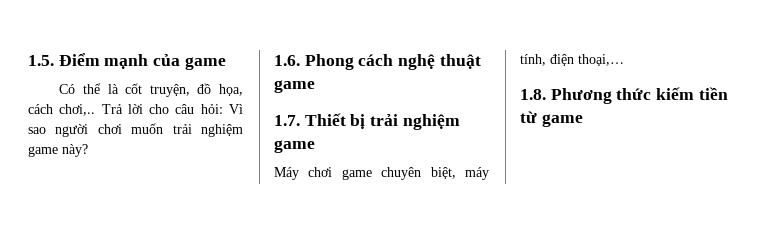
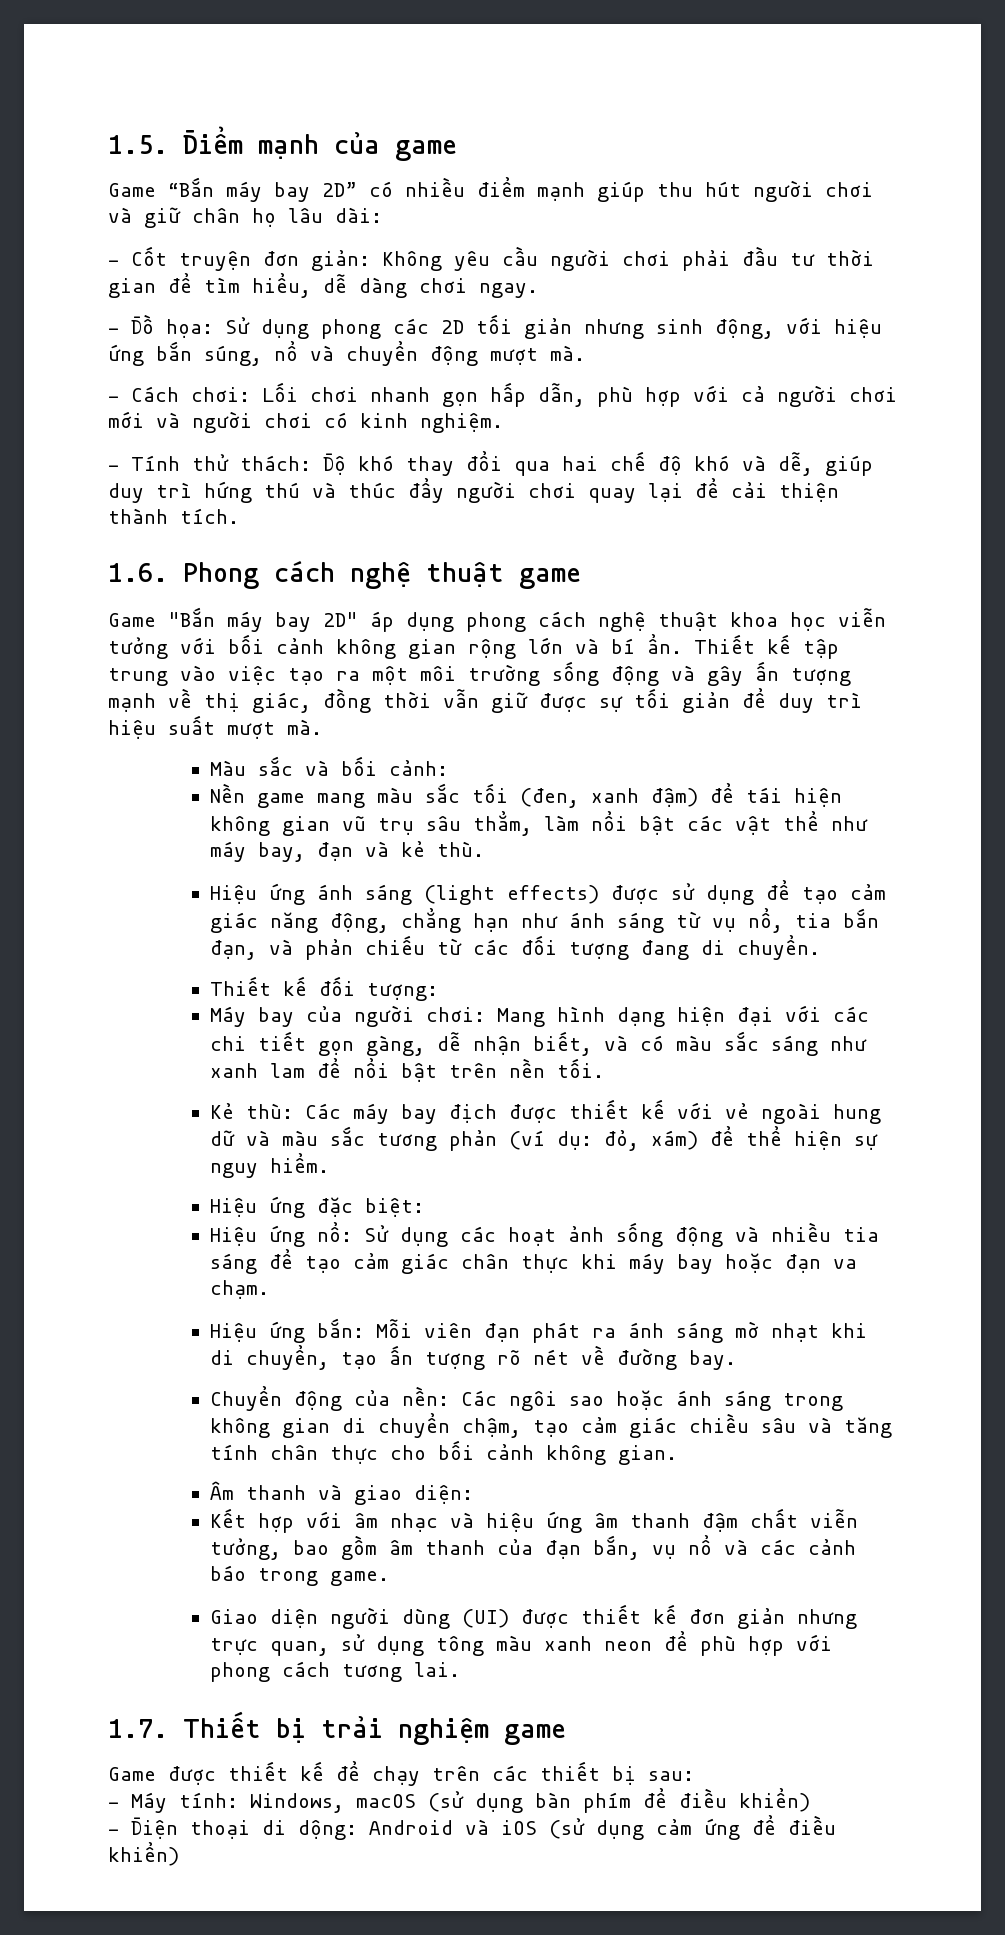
[59,83,244,97] [28,104,243,116] [28,123,243,137] [28,144,88,157] Có thể là cốt truyện, đồ họa, cách chơi,.. Trả lời cho câu hỏi: Vì sao người chơi muốn trải nghiệm game này? -> [108,177,873,202] [108,207,382,228] [108,246,874,271] [108,273,538,298] [108,314,882,339] [108,341,585,366] [108,382,897,407] [108,411,503,433] [108,451,873,476] [108,478,839,503] [108,508,239,524] Game “Bắn máy bay 2D” có nhiều điểm mạnh giúp thu hút người chơi và giữ chân họ lâu dài: // - Cốt truyện đơn giản: Không yêu cầu người chơi phải đầu tư thời gian để tìm hiểu, dễ dàng chơi ngay. // - Đồ họa: Sử dụng phong các 2D tối giản nhưng sinh động, với hiệu ứng bắn súng, nổ và chuyển động mượt mà. // - Cách chơi: Lối chơi nhanh gọn hấp dẫn, phù hợp với cả người chơi mới và người chơi có kinh nghiệm. // - Tính thử thách: Độ khó thay đổi qua hai chế độ khó và dễ, giúp duy trì hứng thú và thúc đẩy người chơi quay lại để cải thiện thành tích.
(315, 86) none -> [108,607,886,632] [108,634,839,659] [108,661,851,686] [108,688,862,713] [108,715,322,739] [210,756,449,776] [210,783,843,808] [210,810,869,836] [210,841,485,862] [210,880,887,905] [210,907,880,933] [210,935,821,960] [210,976,439,1001] [210,1005,870,1027] [210,1031,868,1056] [210,1058,605,1082] [210,1099,882,1124] [210,1126,879,1151] [210,1153,330,1178] [210,1196,425,1218] [210,1222,880,1247] [210,1249,858,1274] [210,1280,270,1299] [210,1318,868,1343] [210,1345,737,1370] [210,1386,844,1411] [210,1413,893,1438] [210,1440,678,1465] [210,1481,474,1505] [210,1508,859,1533] [210,1535,857,1560] [210,1565,390,1586] [210,1604,858,1629] [210,1631,833,1656] [210,1661,461,1682] // Game "Bắn máy bay 2D" áp dụng phong cách nghệ thuật khoa học viễn tưởng với bối cảnh không gian rộng lớn và bí ẩn. Thiết kế tập trung vào việc tạo ra một môi trường sống động và gây ấn tượng mạnh về thị giác, đồng thời vẫn giữ được sự tối giản để duy trì hiệu suất mượt mà. // Màu sắc và bối cảnh: // Nền game mang màu sắc tối (đen, xanh đậm) để tái hiện không gian vũ trụ sâu thẳm, làm nổi bật các vật thể như máy bay, đạn và kẻ thù. // Hiệu ứng ánh sáng (light effects) được sử dụng để tạo cảm giác năng động, chẳng hạn như ánh sáng từ vụ nổ, tia bắn đạn, và phản chiếu từ các đối tượng đang di chuyển. // Thiết kế đối tượng: // Máy bay của người chơi: Mang hình dạng hiện đại với các chi tiết gọn gàng, dễ nhận biết, và có màu sắc sáng như xanh lam để nổi bật trên nền tối. // Kẻ thù: Các máy bay địch được thiết kế với vẻ ngoài hung dữ và màu sắc tương phản (ví dụ: đỏ, xám) để thể hiện sự nguy hiểm. // Hiệu ứng đặc biệt: // Hiệu ứng nổ: Sử dụng các hoạt ảnh sống động và nhiều tia sáng để tạo cảm giác chân thực khi máy bay hoặc đạn va chạm. // Hiệu ứng bắn: Mỗi viên đạn phát ra ánh sáng mờ nhạt khi di chuyển, tạo ấn tượng rõ nét về đường bay. // Chuyển động của nền: Các ngôi sao hoặc ánh sáng trong không gian di chuyển chậm, tạo cảm giác chiều sâu và tăng tính chân thực cho bối cảnh không gian. // Âm thanh và giao diện: // Kết hợp với âm nhạc và hiệu ứng âm thanh đậm chất viễn tưởng, bao gồm âm thanh của đạn bắn, vụ nổ và các cảnh báo trong game. // Giao diện người dùng (UI) được thiết kế đơn giản nhưng trực quan, sử dụng tông màu xanh neon để phù hợp với phong cách tương lai.
[274,167,489,180] [520,54,624,66] [520,87,728,104] [520,111,583,127] Máy chơi game chuyên biệt, máy tính, điện thoại,… // 1.8. Phương thức kiếm tiền từ game -> [108,1761,694,1786] [108,1788,810,1813] [108,1815,836,1840] [108,1842,179,1866] Game được thiết kế để chạy trên các thiết bị sau: // - Máy tính: Windows, macOS (sử dụng bàn phím để điều khiển) // - Điện thoại di dộng: Android và iOS (sử dụng cảm ứng để điều khiển)

